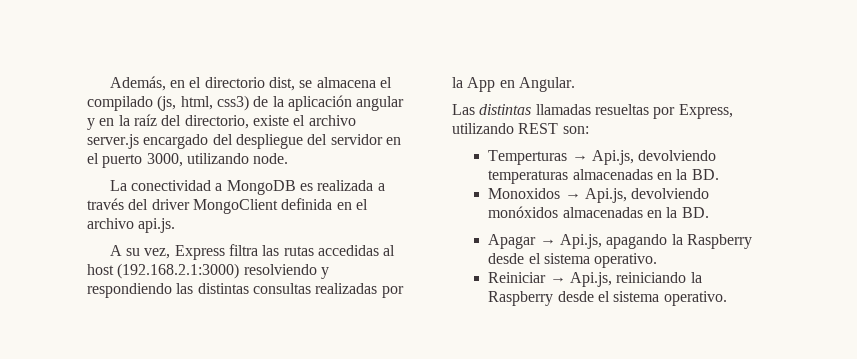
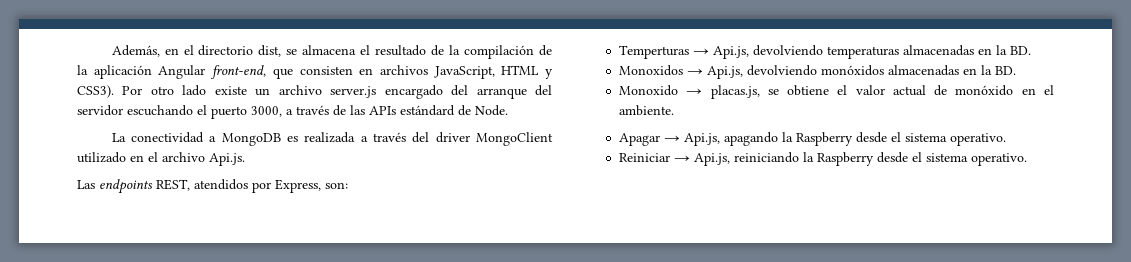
[87,95,405,111] [87,114,306,130] compilado (js, html, css3) de la aplicación angular y en la raíz del directorio, existe el -> [375,45,552,59] [77,65,553,79] [77,85,271,98] resultado de la compilación de la aplicación Angular front-end, que consisten en archivos JavaScript, HTML y CSS3). Por otro lado existe un
[235,134,303,149] despliegue -> [476,88,527,99] arranque
[385,137,401,145] en -> [127,105,193,116] escuchando
[186,153,289,164] utilizando node. -> [286,105,508,116] a través de las APIs estándard de Node.
[281,198,333,210] definida -> [77,152,126,163] utilizado
[138,218,176,233] [109,244,396,260] [87,263,329,279] [87,283,404,298] [452,77,575,92] [452,104,733,119] [452,123,559,134] api.js. // A su vez, Express filtra las rutas accedidas al host (192.168.2.1:3000) resolviendo y respondiendo las distintas consultas realizadas por la App en Angular. // Las distintas llamadas resueltas por Express, utilizando REST -> [209,153,245,166] [77,179,321,194] Api.js. // Las endpoints REST, atendidos por Express,
(709, 212) none -> [618,85,1054,99] [618,105,674,116] // Monoxido → placas.js, se obtiene el valor actual de monóxido en el ambiente.

